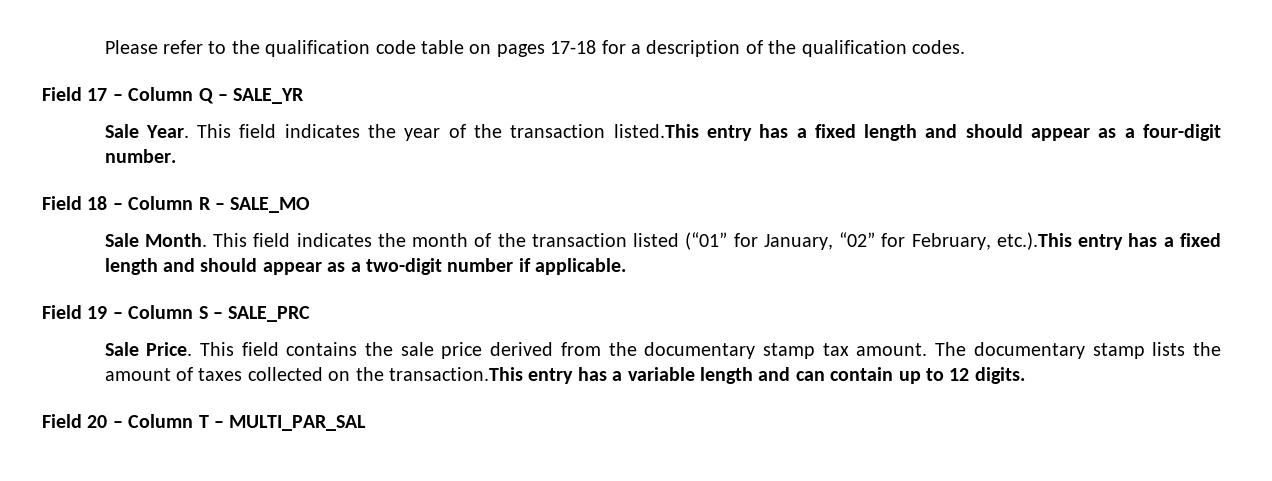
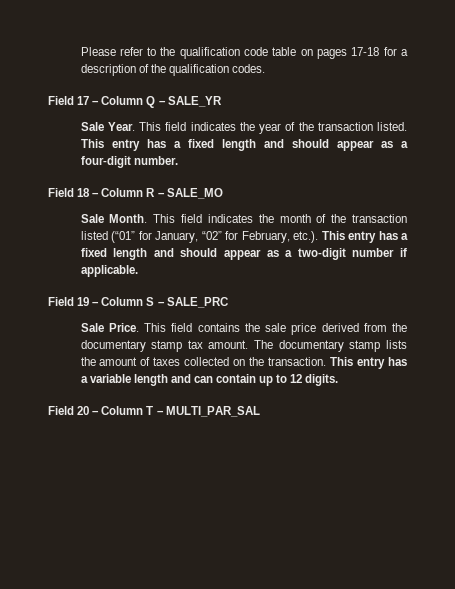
[613,124,699,138] listed.This -> [376,122,407,131] [80,139,104,148] listed. This
[996,232,1072,250] etc.).This -> [293,231,345,243] etc.). This
[388,367,523,381] transaction.This -> [268,357,354,366] transaction. This

